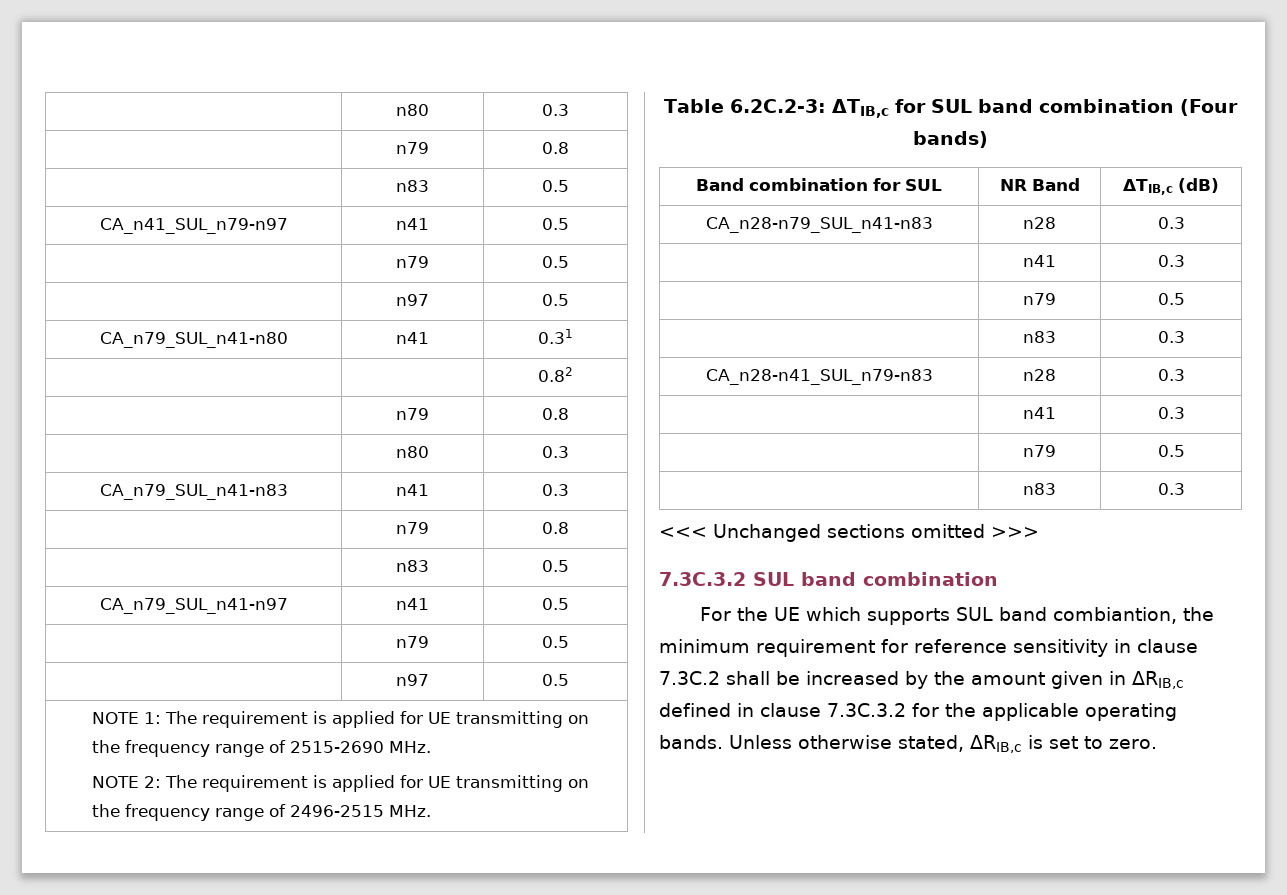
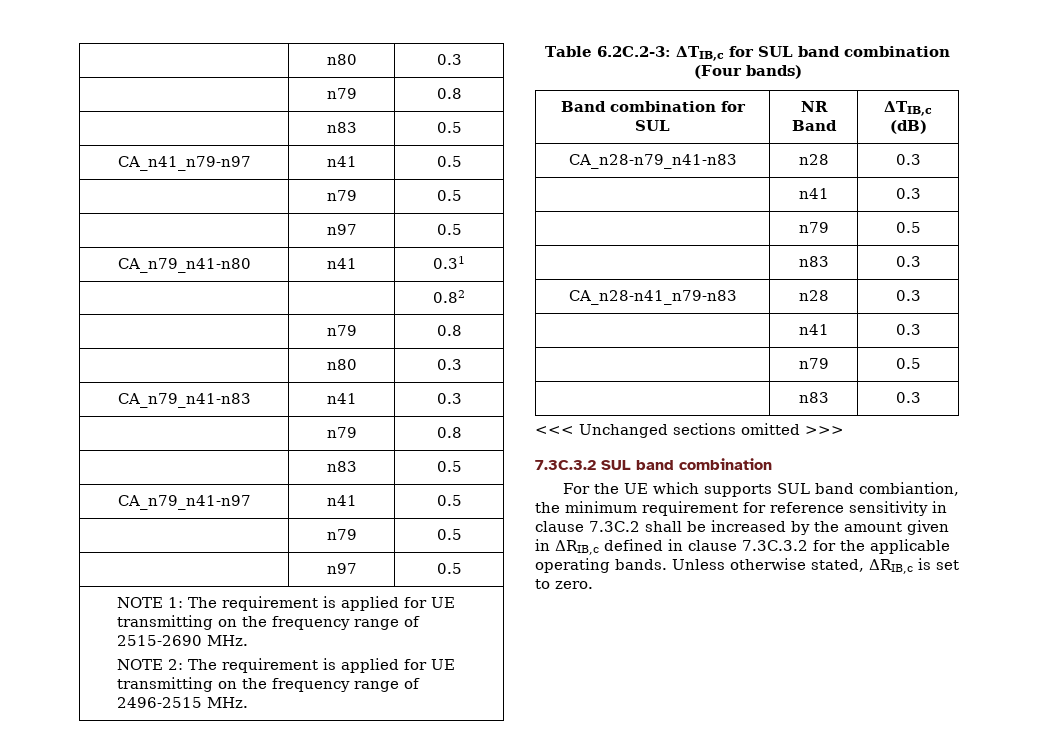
[99,218,288,234] [396,218,429,230] [542,218,569,230] [396,256,429,268] [542,256,569,268] [396,294,429,306] [542,294,569,306] [99,332,288,348] CA_n41_SUL_n79-n97 | n41 | 0.5 // | n79 | 0.5 // | n97 | 0.5 // CA_n79_SUL_n41-n80 -> [117,156,251,171] [326,156,357,167] [436,156,462,167] [326,190,357,201] [436,190,462,201] [326,224,357,235] [436,224,462,235] [117,258,251,273] CA_n41_n79-n97 | n41 | 0.5 // | n79 | 0.5 // | n97 | 0.5 // CA_n79_n41-n80
[99,484,288,500] CA_n79_SUL_n41-n83 -> [117,393,251,408] CA_n79_n41-n83
[99,598,288,614] CA_n79_SUL_n41-n97 -> [117,495,251,510] CA_n79_n41-n97
[705,217,933,233] [1023,217,1056,229] [1157,217,1185,229] [1023,255,1056,267] [1157,255,1185,267] [1023,293,1056,305] [1157,293,1185,305] [1023,331,1056,343] [1157,331,1185,343] [705,369,933,385] CA_n28-n79_SUL_n41-n83 | n28 | 0.3 // | n41 | 0.3 // | n79 | 0.5 // | n83 | 0.3 // CA_n28-n41_SUL_n79-n83 -> [568,154,737,169] [798,154,829,165] [895,154,921,165] [798,188,829,199] [895,188,921,199] [798,222,829,233] [895,222,921,233] [798,256,829,267] [895,256,921,267] [568,290,737,305] CA_n28-n79_n41-n83 | n28 | 0.3 // | n41 | 0.3 // | n79 | 0.5 // | n83 | 0.3 // CA_n28-n41_n79-n83

